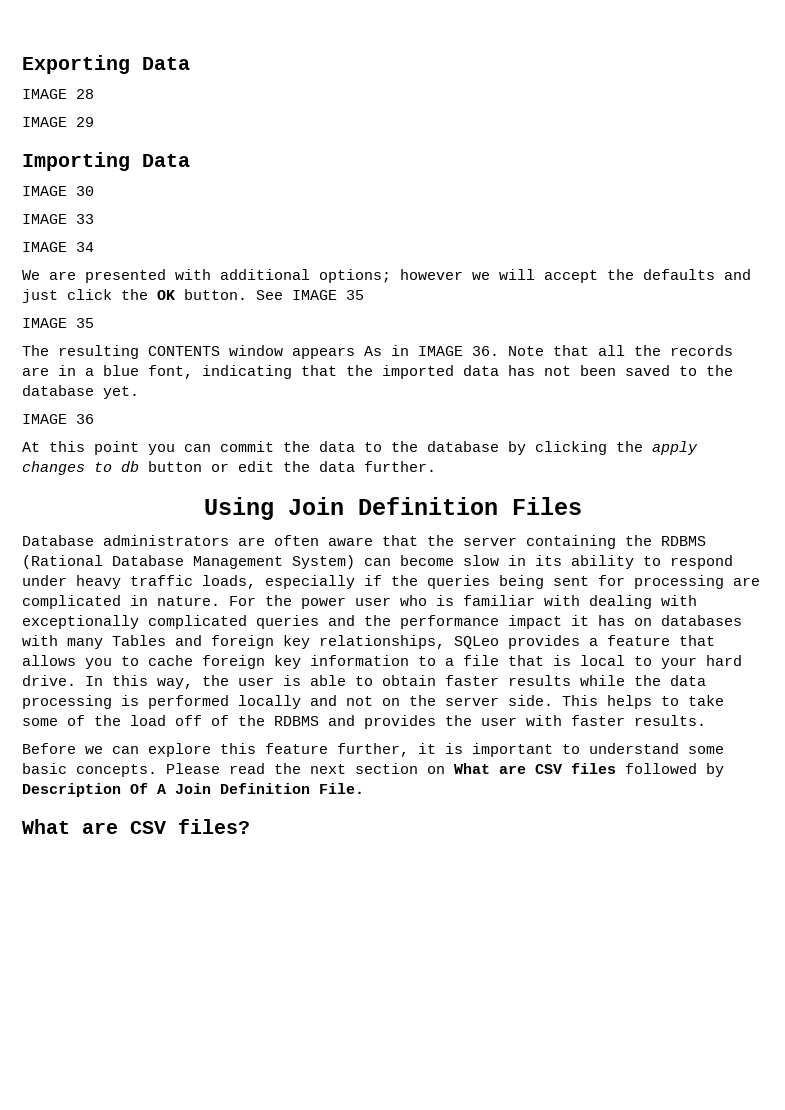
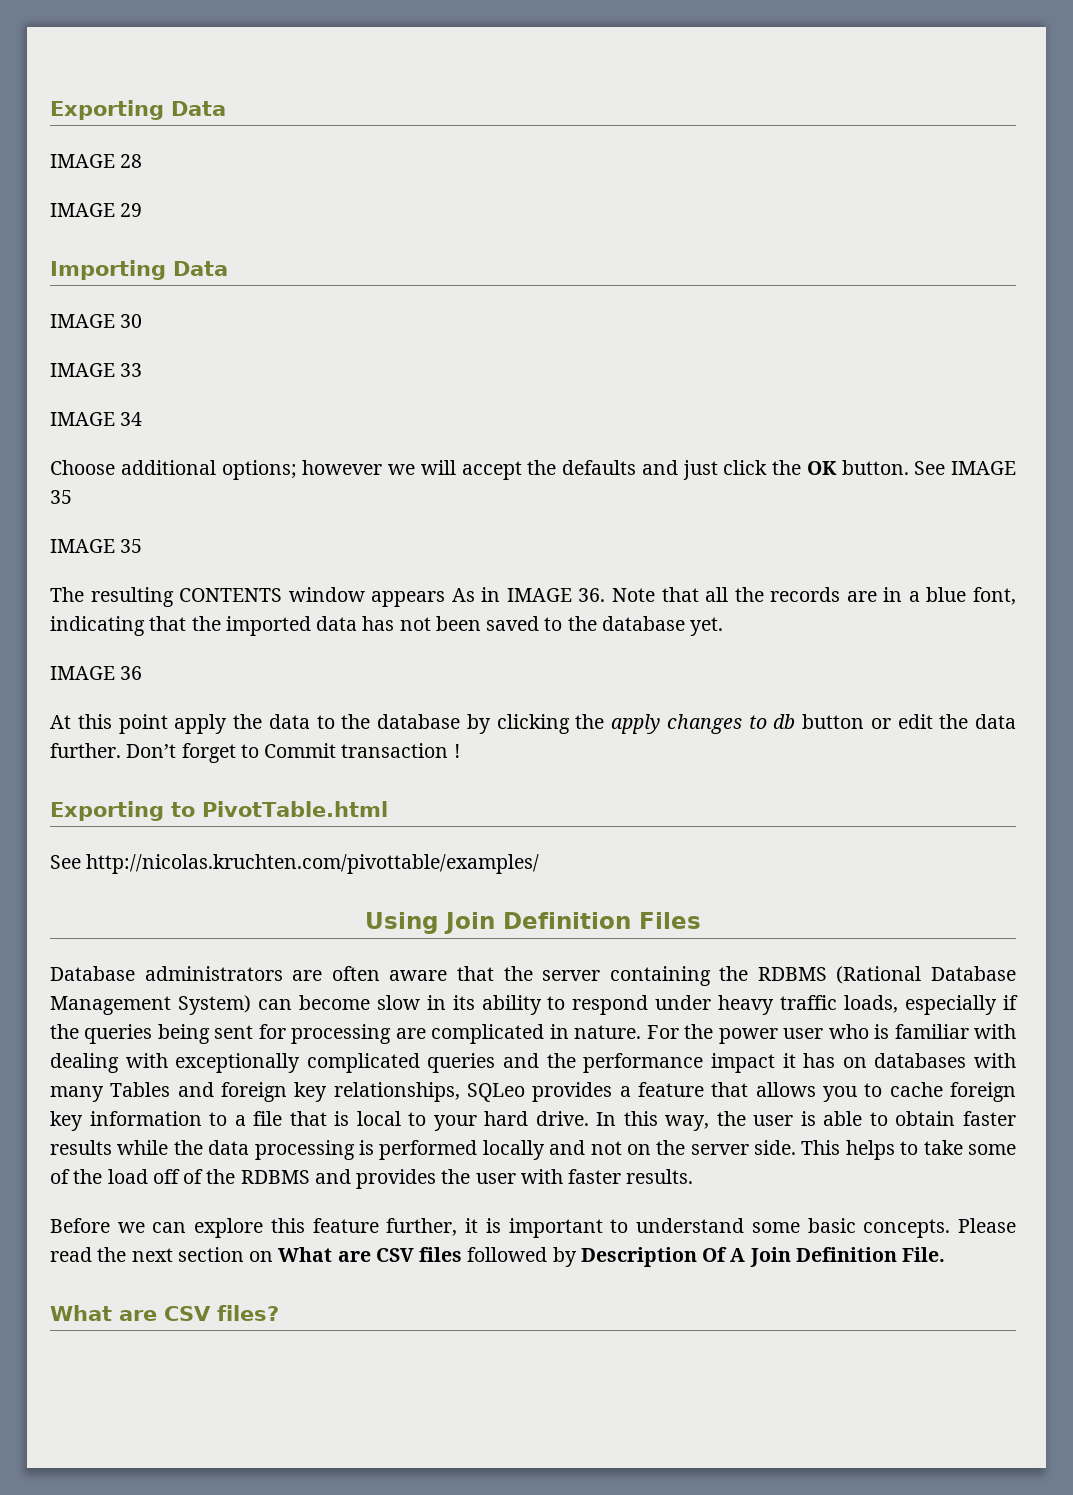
[22,269,211,283] We are presented with -> [50,460,115,475] Choose
[148,441,274,455] you can commit -> [174,714,228,734] apply
(436, 466) none -> [126,743,460,763] [50,801,388,821] [50,854,540,874] Don’t forget to Commit transaction ! // Exporting to PivotTable.html // See http://nicolas.kruchten.com/pivottable/examples/

